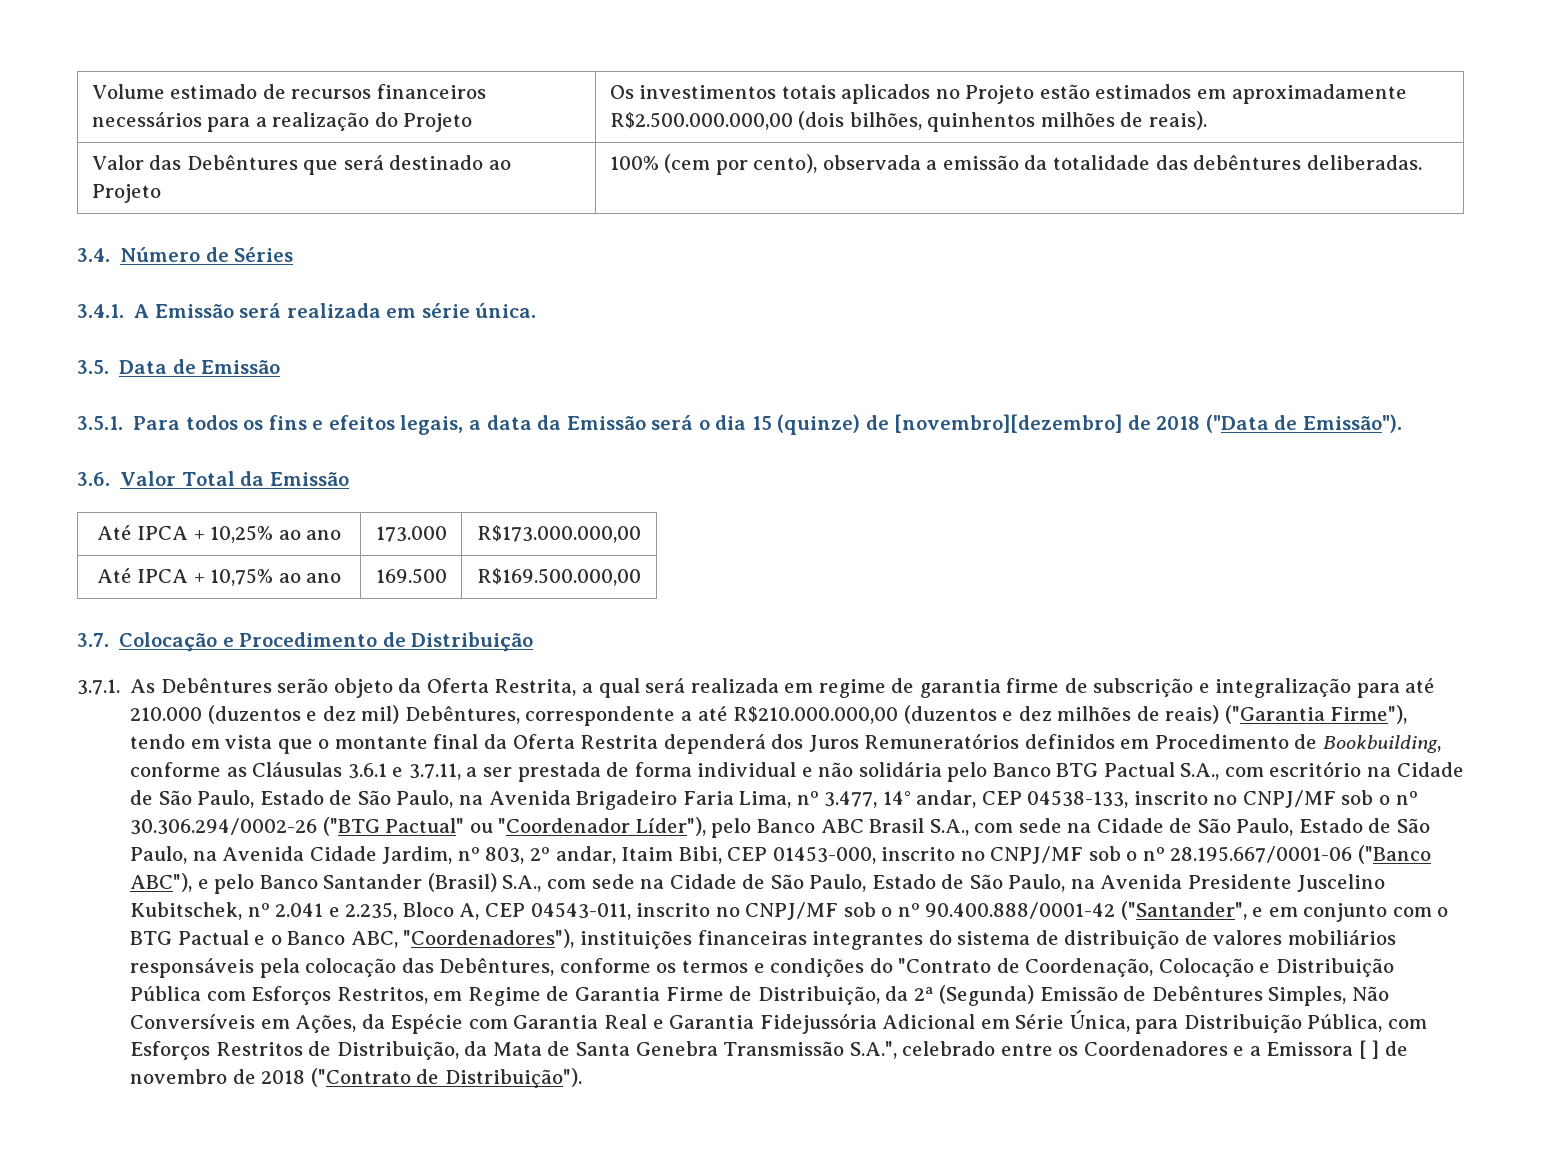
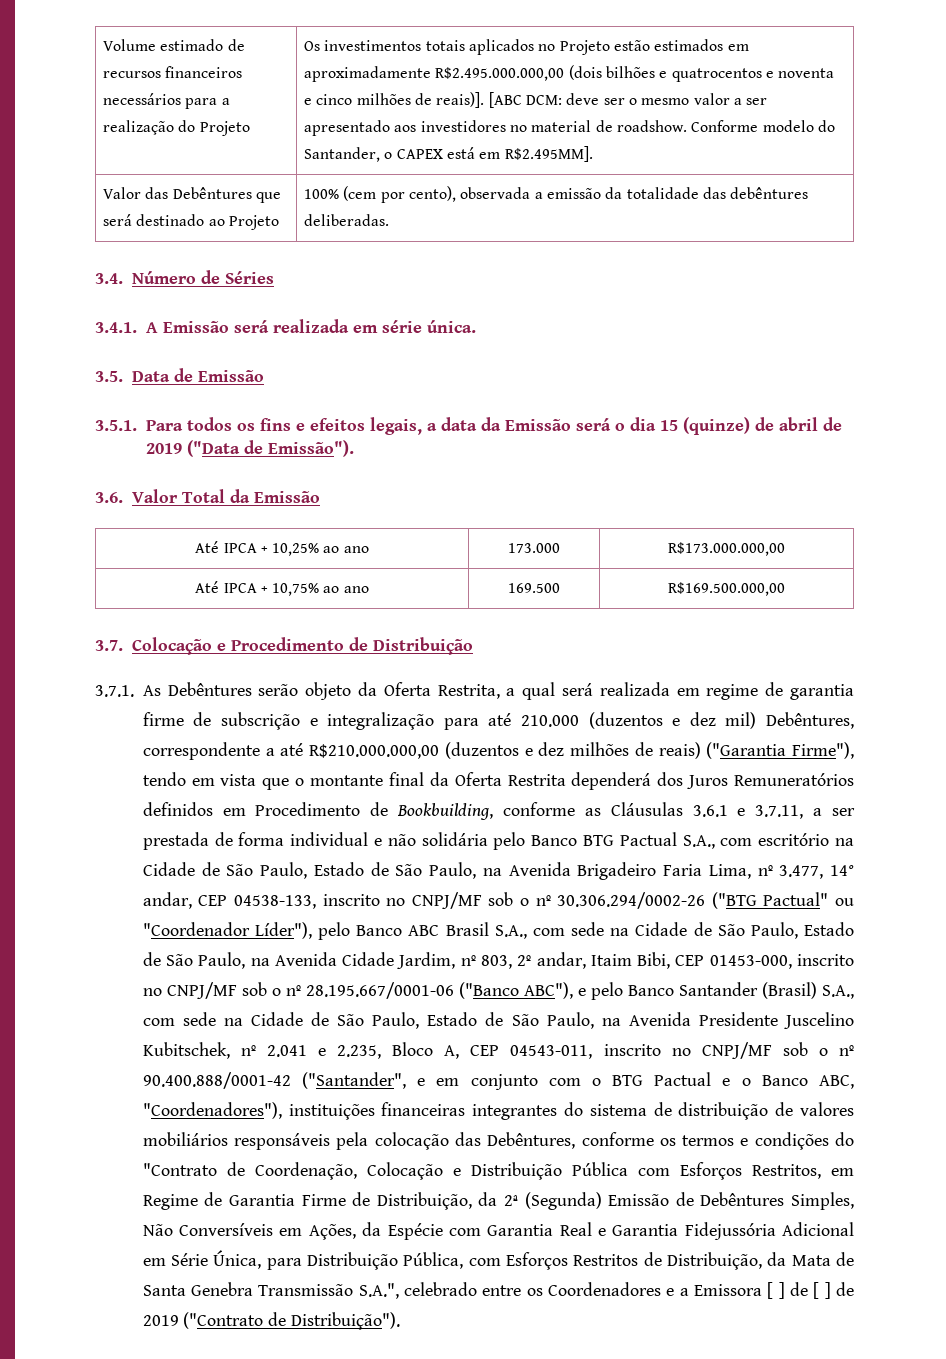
[609,111,1207,132] R$2.500.000.000,00 (dois bilhões, quinhentos milhões de reais). -> [435,65,835,82] [304,92,768,108] [304,120,835,136] [304,146,593,162] R$2.495.000.000,00 (dois bilhões e quatrocentos e noventa e cinco milhões de reais)]. [ABC DCM: deve ser o mesmo valor a ser apresentado aos investidores no material de roadshow. Conforme modelo do Santander, o CAPEX está em R$2.495MM].
[894,414,1201,433] [novembro][dezembro] de 2018 -> [778,417,842,431] [145,443,182,454] abril de 2019
[130,1069,306,1084] novembro de 2018 -> [813,1282,854,1299] [142,1315,179,1326] [ ] de 2019

